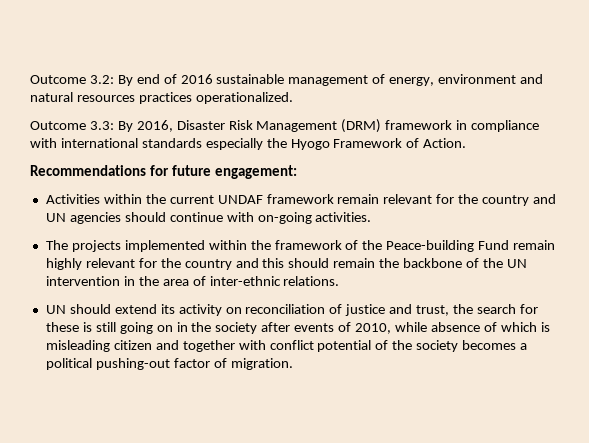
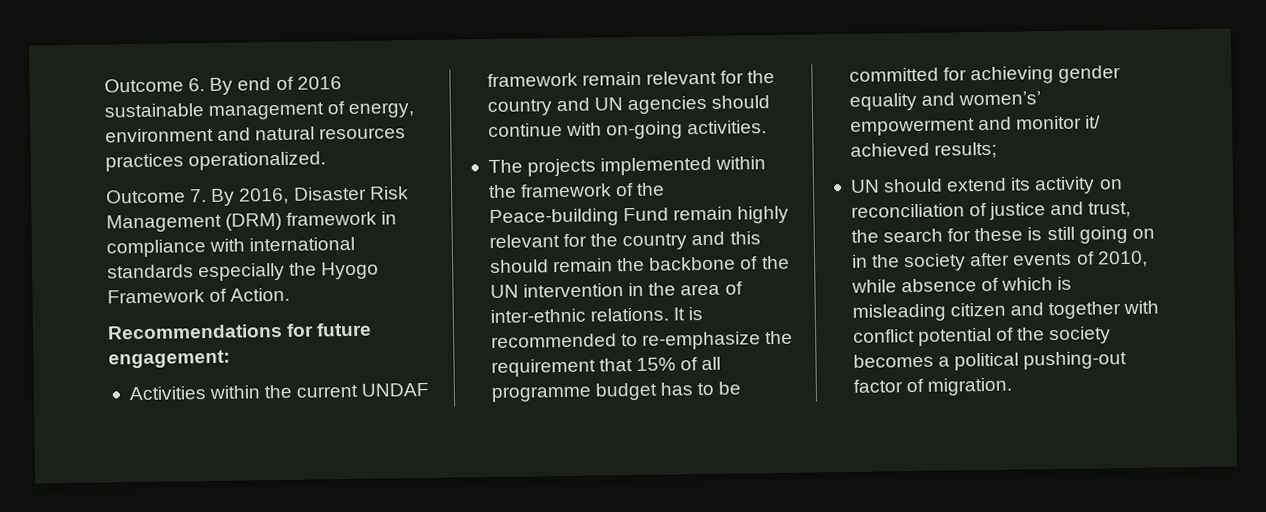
[30,75,114,84] Outcome 3.2: -> [104,78,206,93] Outcome 6.
[89,121,114,130] 3.3: -> [190,189,208,203] 7.
(340, 281) none -> [673,307,704,321] [490,330,794,350] [490,356,722,378] [490,381,742,403] [848,65,1122,85] [848,91,1042,111] [849,115,1102,136] [849,141,998,159] It is recommended to re-emphasize the requirement that 15% of all programme budget has to be committed for achieving gender equality and women’s’ empowerment and monitor it/ achieved results;

